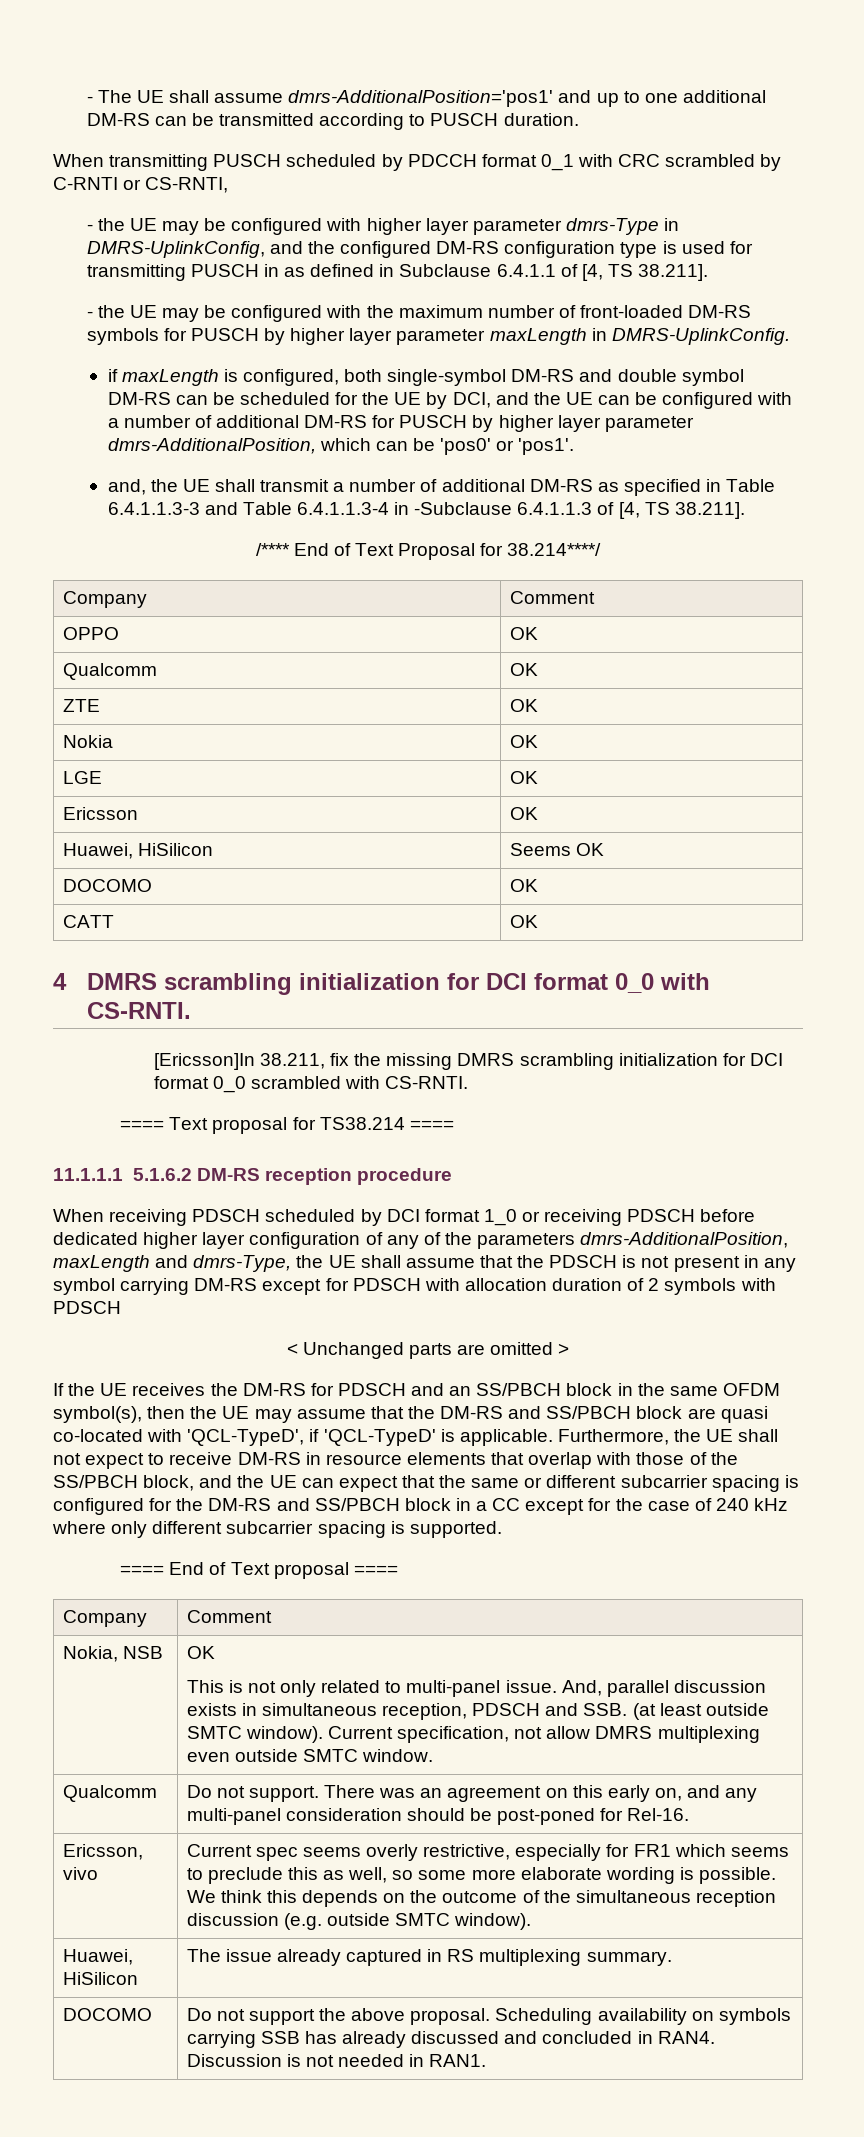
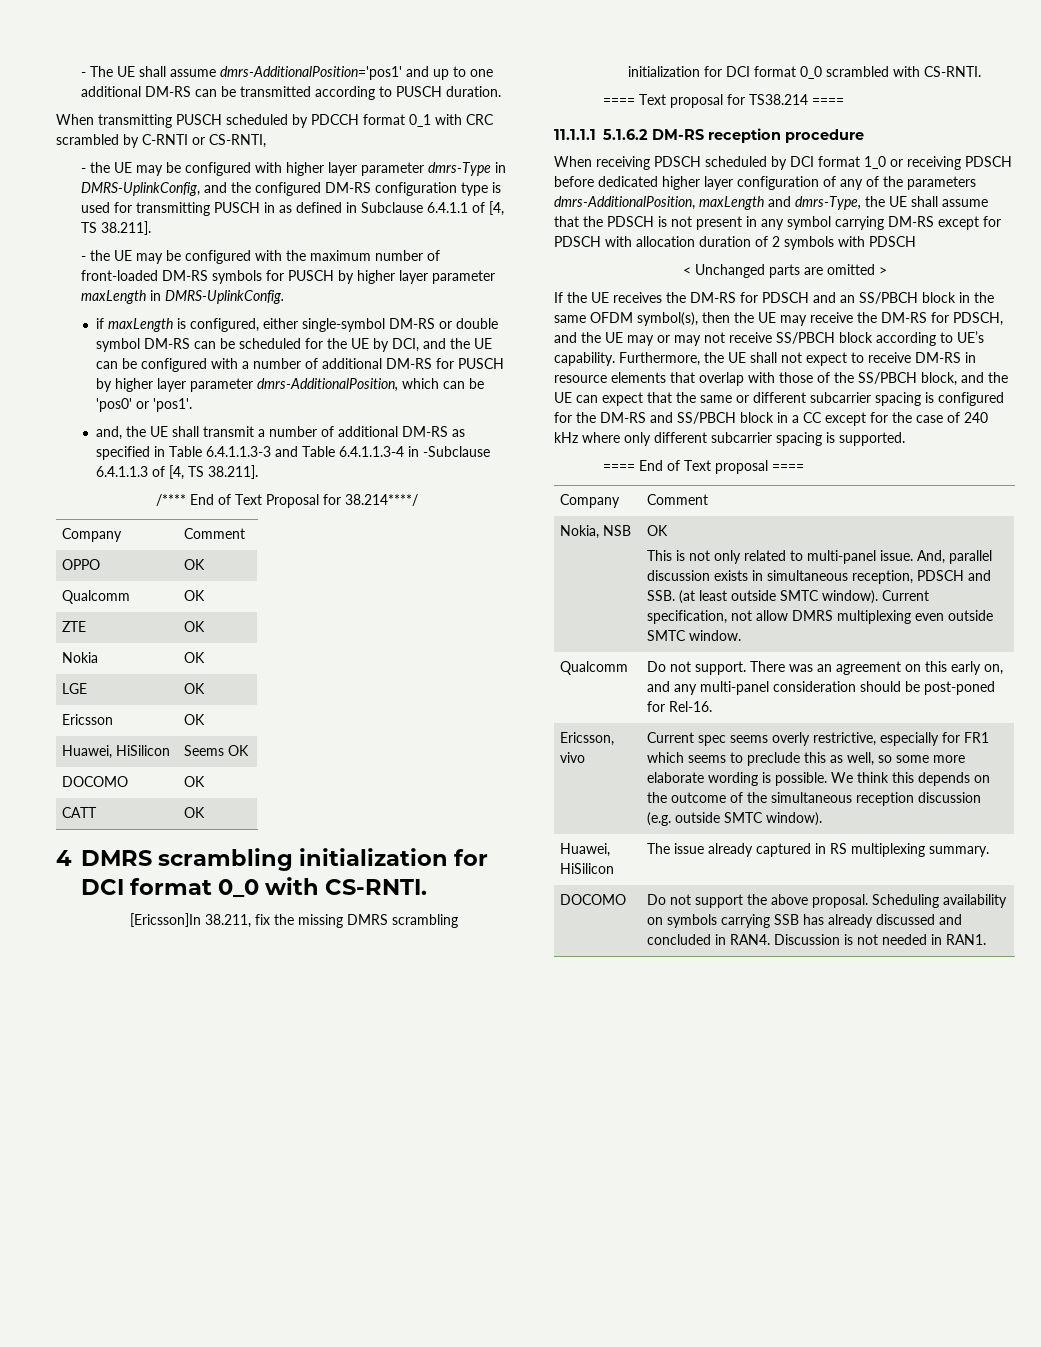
[344,369,383,382] both -> [262,318,298,329] either
[579,369,613,382] and -> [438,321,452,329] or
[296,1406,768,1423] [53,1429,553,1446] assume that the DM-RS and SS/PBCH block are quasi co-located with 'QCL-TypeD', if 'QCL-TypeD' is applicable. -> [810,312,1003,326] [554,331,984,346] [554,352,615,366] receive the DM-RS for PDSCH, and the UE may or may not receive SS/PBCH block according to UE’s capability.

